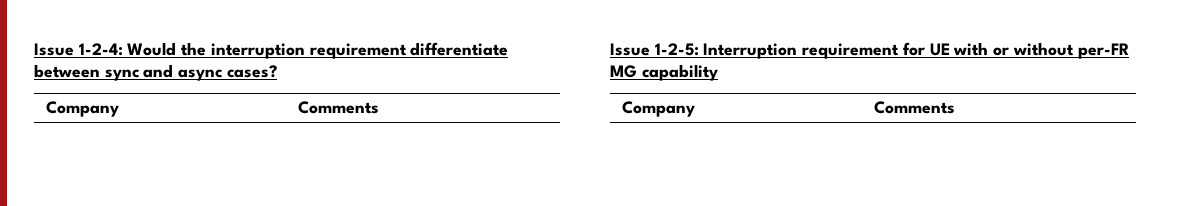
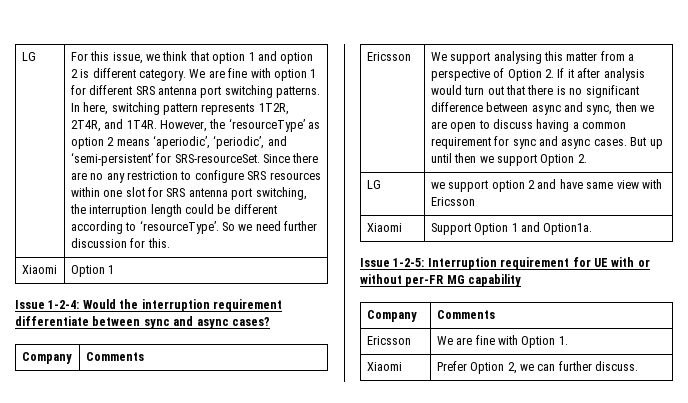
(34, 49) none -> [21,52,36,61] [70,51,314,64] [70,68,317,81] [70,85,321,98] [70,102,289,115] [70,118,321,132] [70,135,287,149] [70,152,319,166] [70,170,321,183] [70,187,307,200] [69,204,277,217] [70,220,318,234] [70,238,170,248] [21,265,57,274] [70,265,115,277] LG | For this issue, we think that option 1 and option 2 is different category. We are fine with option 1 for different SRS antenna port switching patterns. In here, switching pattern represents 1T2R, 2T4R, and 1T4R. However, the ‘resourceType’ as option 2 means ‘aperiodic’, ‘periodic’, and ‘semi-persistent’ for SRS-resourceSet. Since there are no any restriction to configure SRS resources within one slot for SRS antenna port switching, the interruption length could be different according to ‘resourceType’. So we need further discussion for this. // Xiaomi | Option 1 //
(380, 107) none -> [366,52,411,61] [430,51,635,64] [430,68,645,81] [430,85,639,98] [430,102,655,115] [430,119,627,132] [430,136,663,149] [430,153,587,166] [366,180,381,189] [430,179,662,192] [430,197,475,206] [366,223,402,232] [430,222,593,235] // Ericsson | We support analysing this matter from a perspective of Option 2. If it after analysis would turn out that there is no significant difference between async and sync, then we are open to discuss having a common requirement for sync and async cases. But up until then we support Option 2. // LG | we support option 2 and have same view with Ericsson // Xiaomi | Support Option 1 and Option1a.
(956, 107) none -> [366,336,411,345] [436,335,568,348] [366,362,402,371] [436,361,639,374] // Ericsson | We are fine with Option 1. // Xiaomi | Prefer Option 2, we can further discuss.

